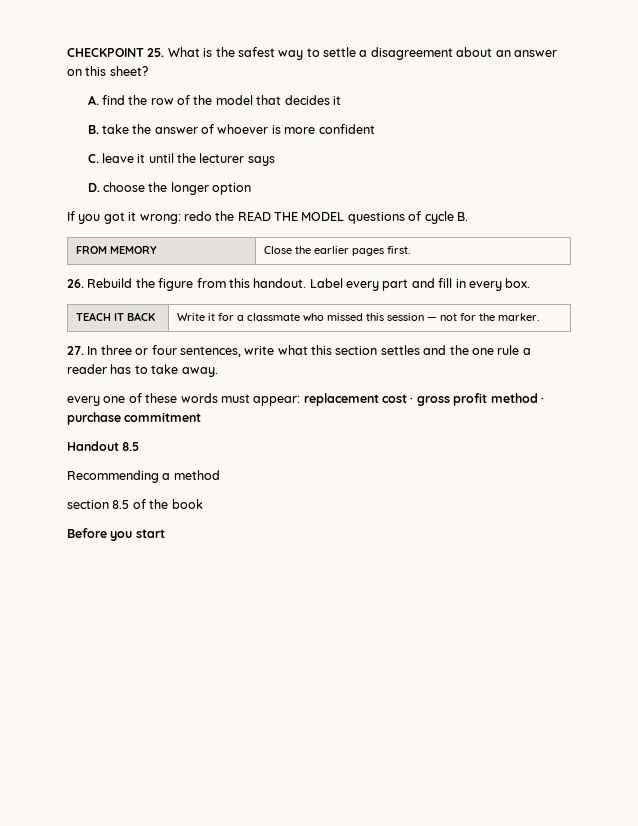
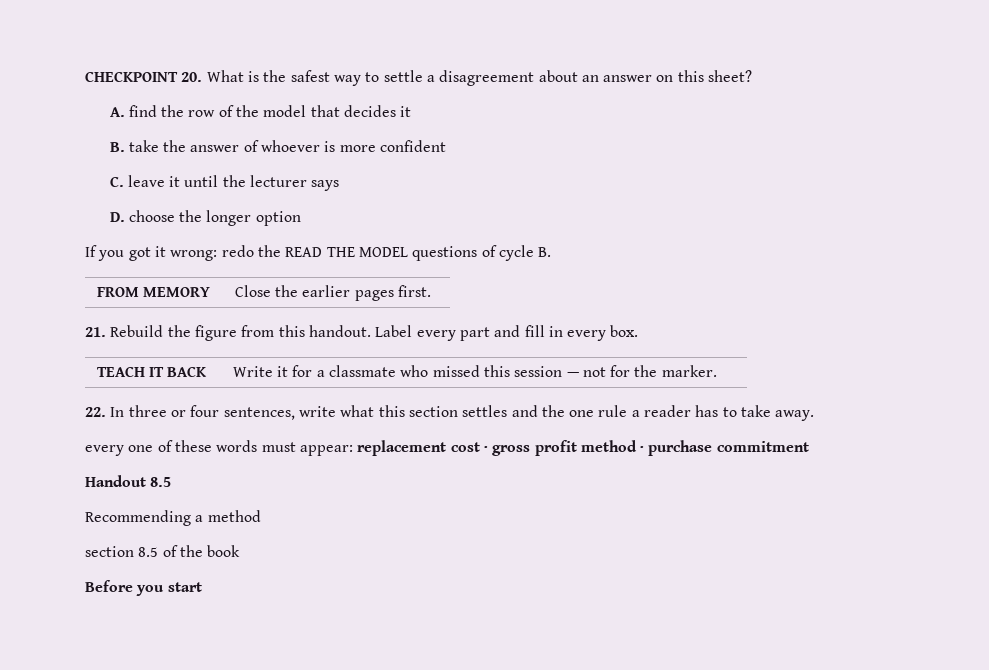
[147,48,165,57] 25. -> [181,72,203,82] 20.
[67,279,84,288] 26. -> [85,327,106,337] 21.
[67,346,84,355] 27. -> [85,407,106,417] 22.

